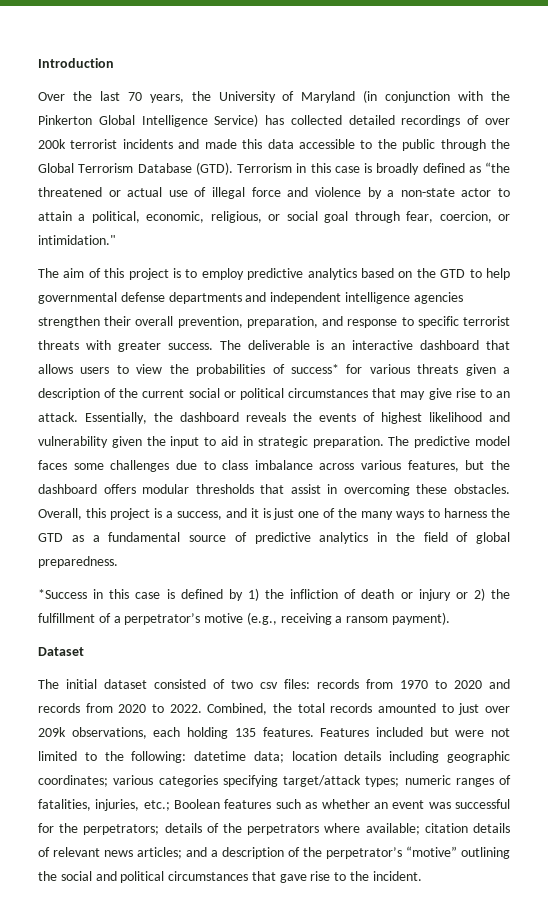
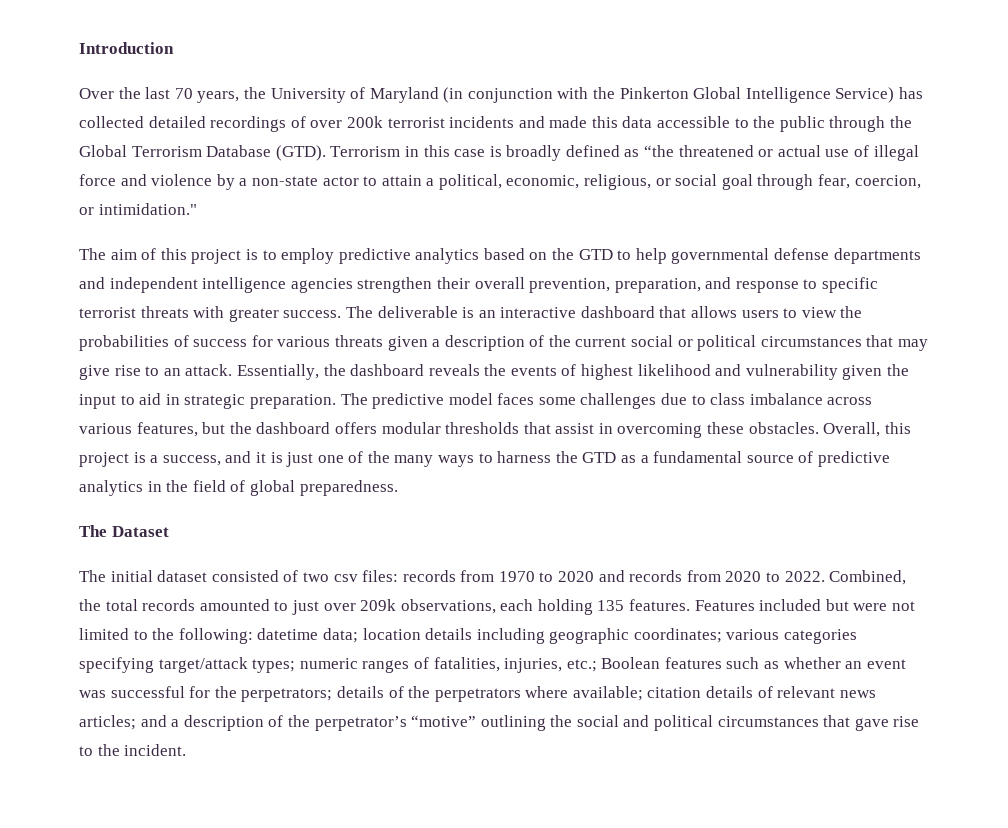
[290,364,339,374] success* -> [193,339,248,347] success
[38,588,510,601] [38,612,451,625] *Success in this case is defined by 1) the infliction of death or injury or 2) the fulfillment of a perpetrator’s motive (e.g., receiving a ransom payment). // -> [79,525,107,537] The

